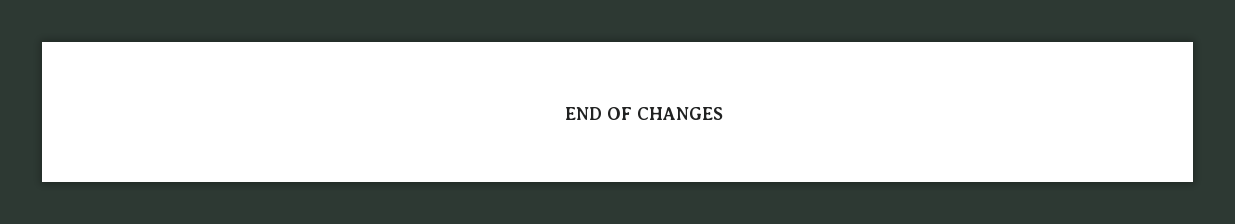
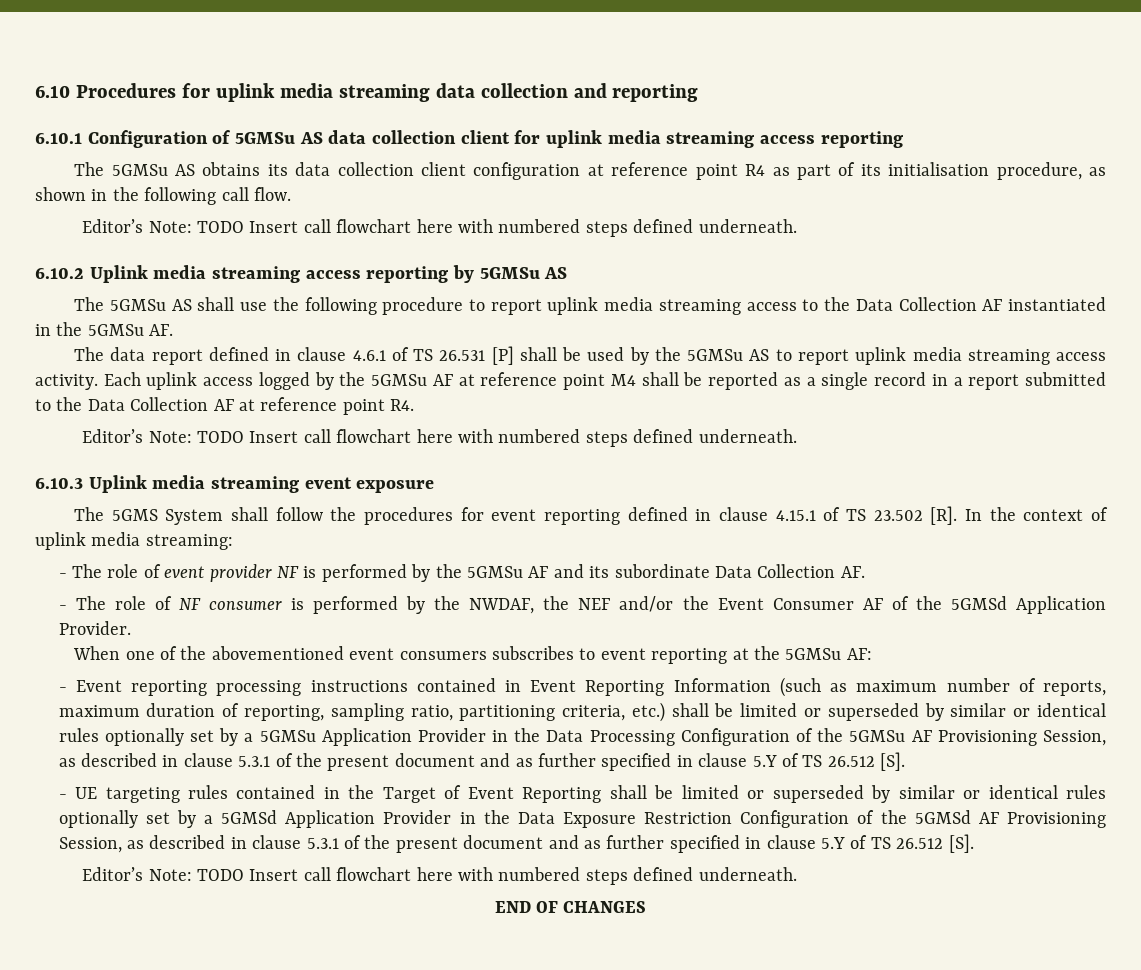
(565, 113) none -> [35,83,699,102] [35,130,903,148] [74,162,1107,180] [35,187,291,205] [82,219,797,237] [35,265,568,283] [74,297,1106,315] [35,322,174,336] [74,346,1106,365] [35,372,1107,390] [35,397,415,415] [82,429,797,447] [35,475,435,493] [74,506,1109,525] [35,532,233,550] [58,564,865,582] [58,596,1107,614] [58,621,131,635] [73,646,872,664] [58,677,1106,697] [58,702,1106,722] [58,728,1106,746] [58,752,906,771] [58,785,1107,803] [58,810,1106,828] [58,834,974,853] [82,867,797,885] 6.10 Procedures for uplink media streaming data collection and reporting // 6.10.1 Configuration of 5GMSu AS data collection client for uplink media streaming access reporting // The 5GMSu AS obtains its data collection client configuration at reference point R4 as part of its initialisation procedure, as shown in the following call flow. // Editor’s Note: TODO Insert call flowchart here with numbered steps defined underneath. // 6.10.2 Uplink media streaming access reporting by 5GMSu AS // The 5GMSu AS shall use the following procedure to report uplink media streaming access to the Data Collection AF instantiated in the 5GMSu AF. // The data report defined in clause 4.6.1 of TS 26.531 [P] shall be used by the 5GMSu AS to report uplink media streaming access activity. Each uplink access logged by the 5GMSu AF at reference point M4 shall be reported as a single record in a report submitted to the Data Collection AF at reference point R4. // Editor’s Note: TODO Insert call flowchart here with numbered steps defined underneath. // 6.10.3 Uplink media streaming event exposure // The 5GMS System shall follow the procedures for event reporting defined in clause 4.15.1 of TS 23.502 [R]. In the context of uplink media streaming: // - The role of event provider NF is performed by the 5GMSu AF and its subordinate Data Collection AF. // - The role of NF consumer is performed by the NWDAF, the NEF and/or the Event Consumer AF of the 5GMSd Application Provider. // When one of the abovementioned event consumers subscribes to event reporting at the 5GMSu AF: // - Event reporting processing instructions contained in Event Reporting Information (such as maximum number of reports, maximum duration of reporting, sampling ratio, partitioning criteria, etc.) shall be limited or superseded by similar or identical rules optionally set by a 5GMSu Application Provider in the Data Processing Configuration of the 5GMSu AF Provisioning Session, as described in clause 5.3.1 of the present document and as further specified in clause 5.Y of TS 26.512 [S]. // - UE targeting rules contained in the Target of Event Reporting shall be limited or superseded by similar or identical rules optionally set by a 5GMSd Application Provider in the Data Exposure Restriction Configuration of the 5GMSd AF Provisioning Session, as described in clause 5.3.1 of the present document and as further specified in clause 5.Y of TS 26.512 [S]. // Editor’s Note: TODO Insert call flowchart here with numbered steps defined underneath. //

